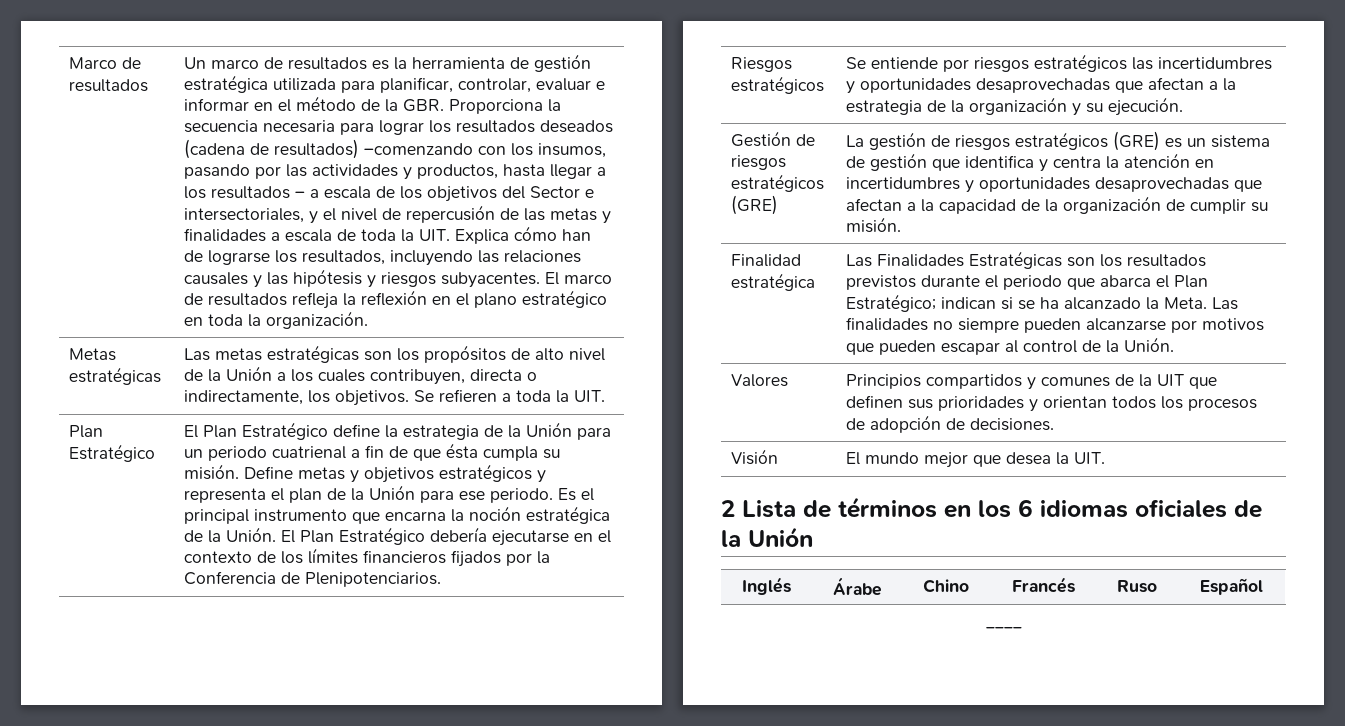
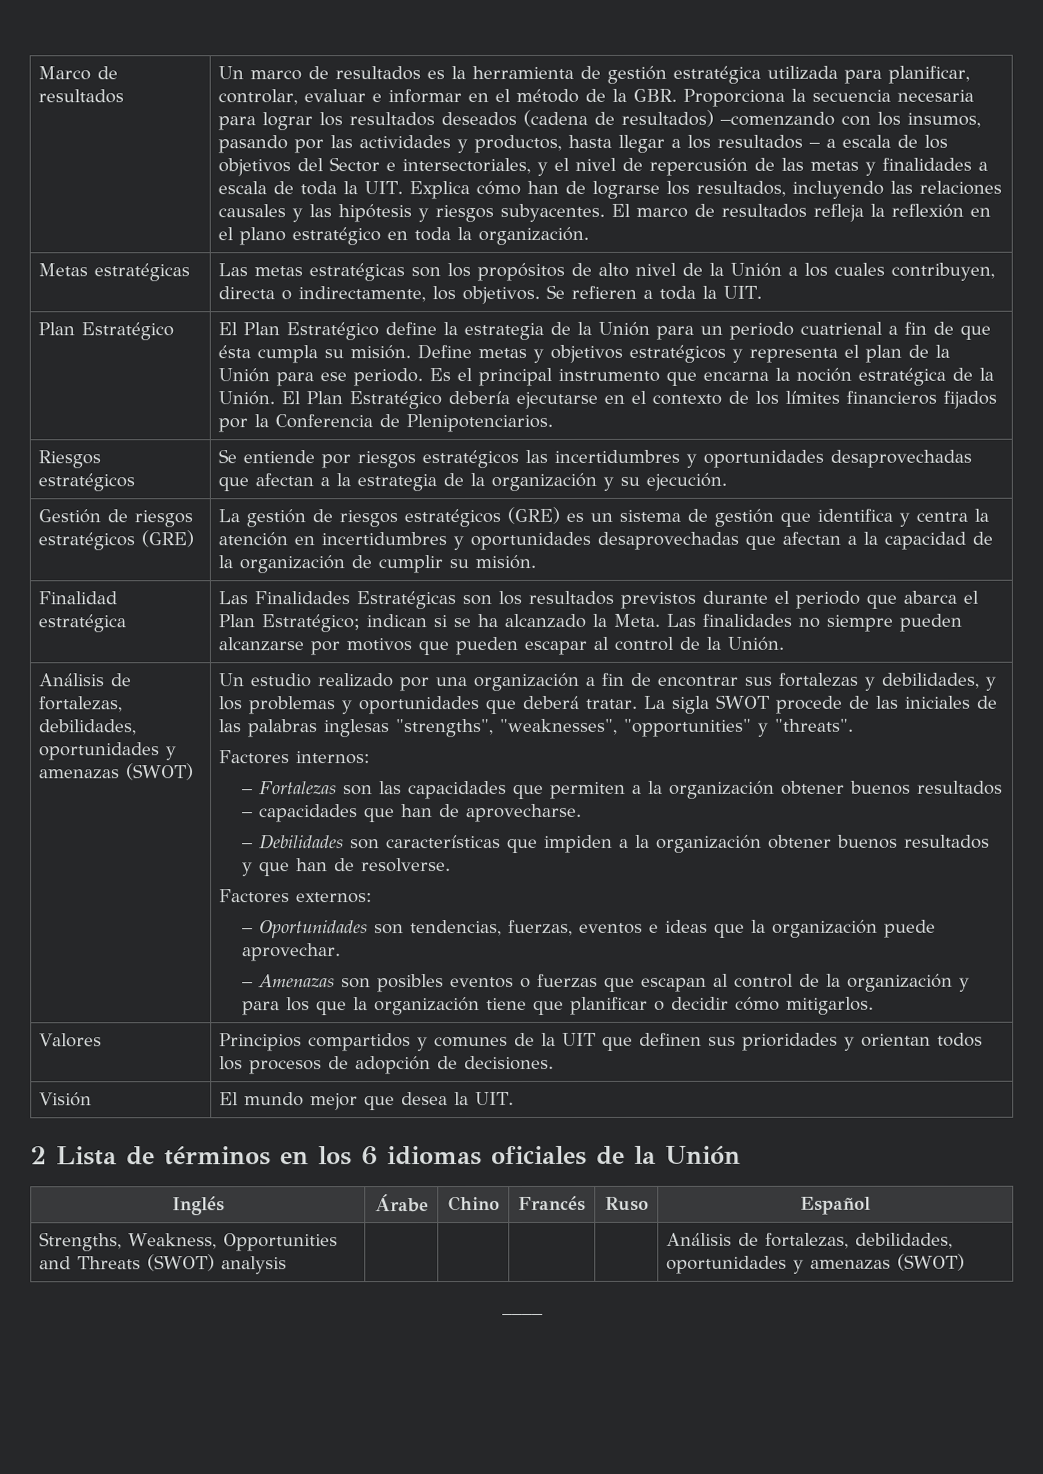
(1174, 344) none -> [38,673,132,687] [38,696,123,713] [38,719,137,736] [39,742,178,761] [39,763,195,781] [218,672,997,692] [218,694,998,715] [218,718,854,738] [219,750,371,765] [241,780,1003,800] [241,803,582,823] [241,834,990,854] [241,858,451,877] [219,889,373,904] [241,919,936,939] [241,943,341,962] [241,973,970,993] [241,996,874,1016] // Análisis de fortalezas, debilidades, oportunidades y amenazas (SWOT) | Un estudio realizado por una organización a fin de encontrar sus fortalezas y debilidades, y los problemas y oportunidades que deberá tratar. La sigla SWOT procede de las iniciales de las palabras inglesas "strengths", "weaknesses", "opportunities" y "threats". // Factores internos: // – Fortalezas son las capacidades que permiten a la organización obtener buenos resultados – capacidades que han de aprovecharse. // – Debilidades son características que impiden a la organización obtener buenos resultados y que han de resolverse. // Factores externos: // – Oportunidades son tendencias, fuerzas, eventos e ideas que la organización puede aprovechar. // – Amenazas son posibles eventos o fuerzas que escapan al control de la organización y para los que la organización tiene que planificar o decidir cómo mitigarlos.
(1263, 586) none -> [39,1232,339,1252] [39,1254,288,1275] [666,1232,954,1249] [666,1253,966,1274] // Strengths, Weakness, Opportunities and Threats (SWOT) analysis | | | | | Análisis de fortalezas, debilidades, oportunidades y amenazas (SWOT)

